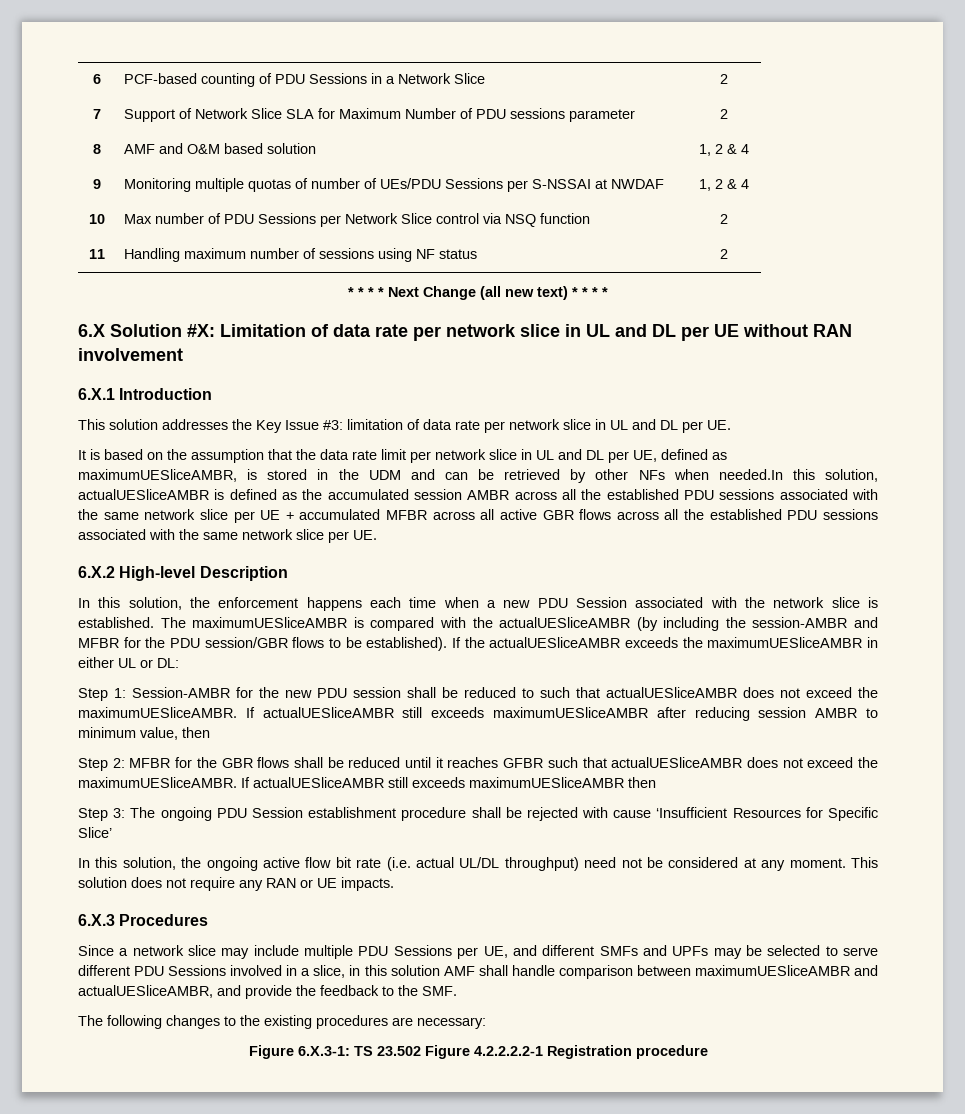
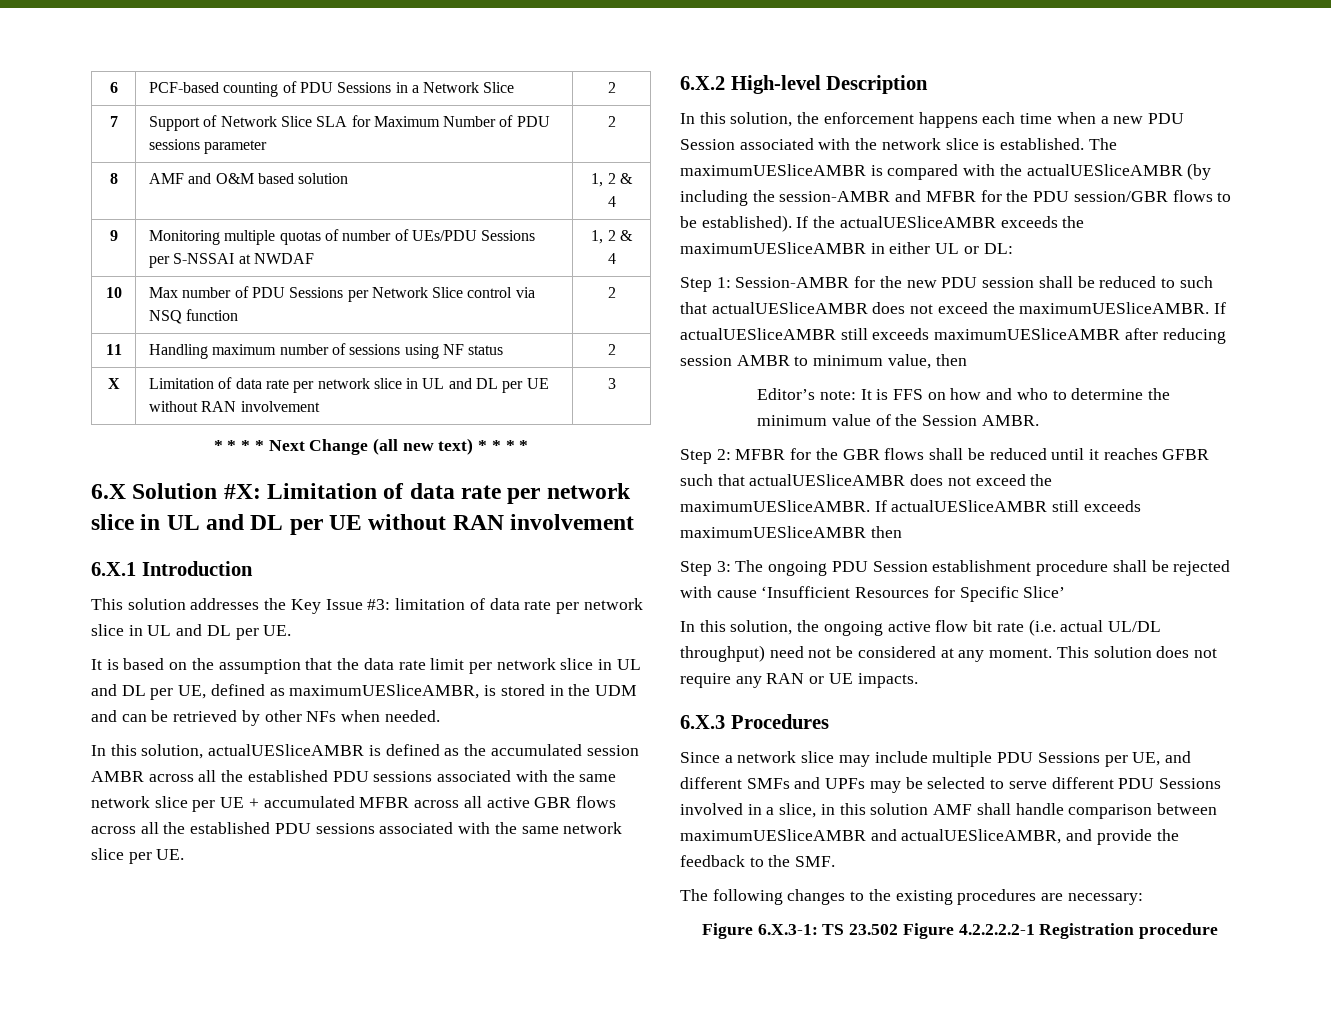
(728, 254) none -> [107,378,120,389] [148,377,549,393] [148,401,320,412] [607,378,616,389] // X | Limitation of data rate per network slice in UL and DL per UE without RAN involvement | 3
[718,469,783,480] needed.In -> [384,710,440,722] [91,745,106,756] needed. // In
(210, 732) none -> [757,388,1171,400] [757,414,1039,426] // Editor’s note: It is FFS on how and who to determine the minimum value of the Session AMBR.

